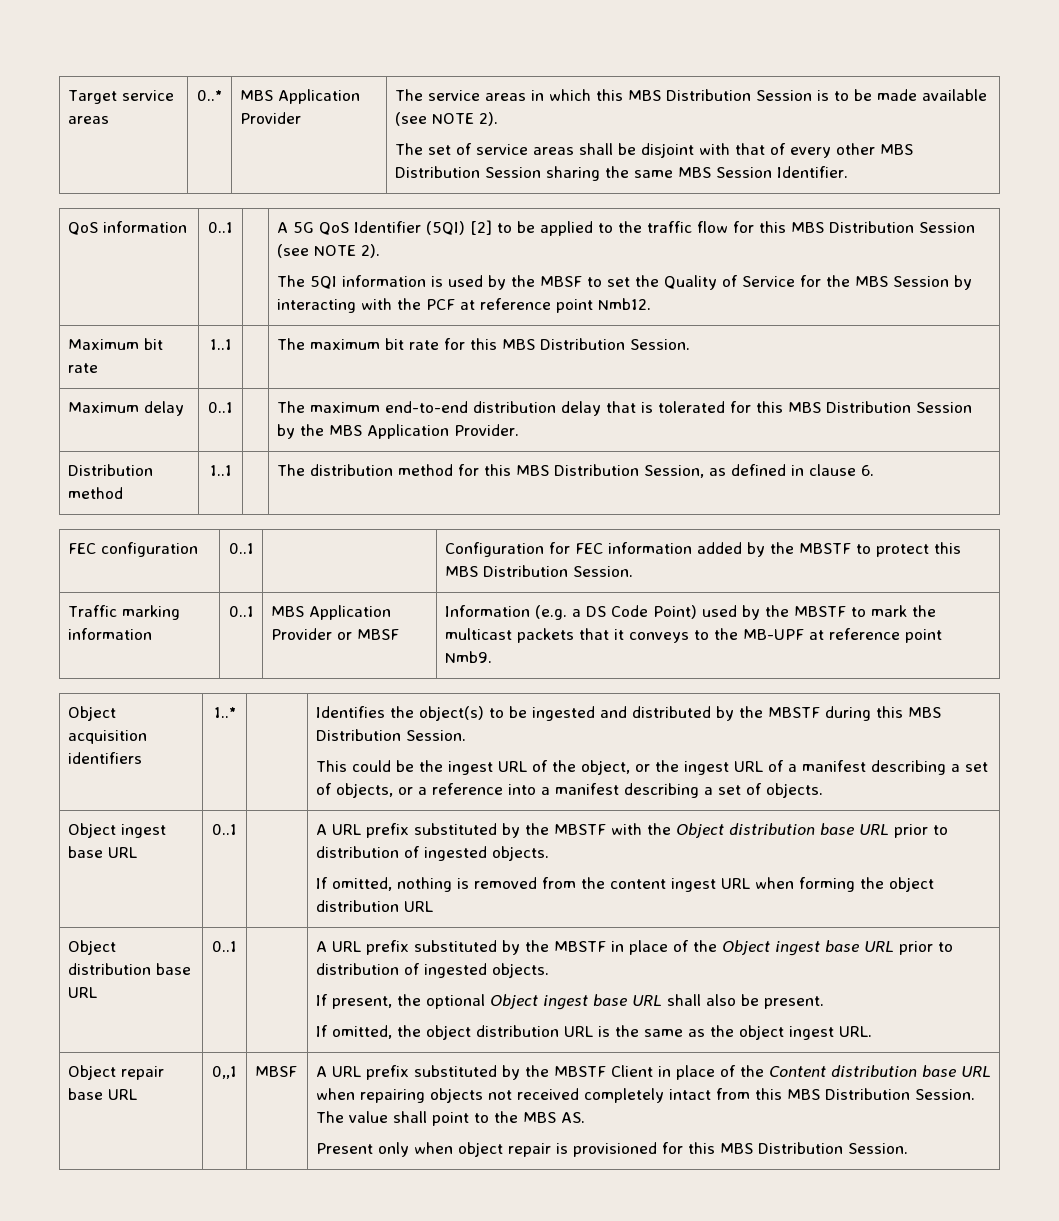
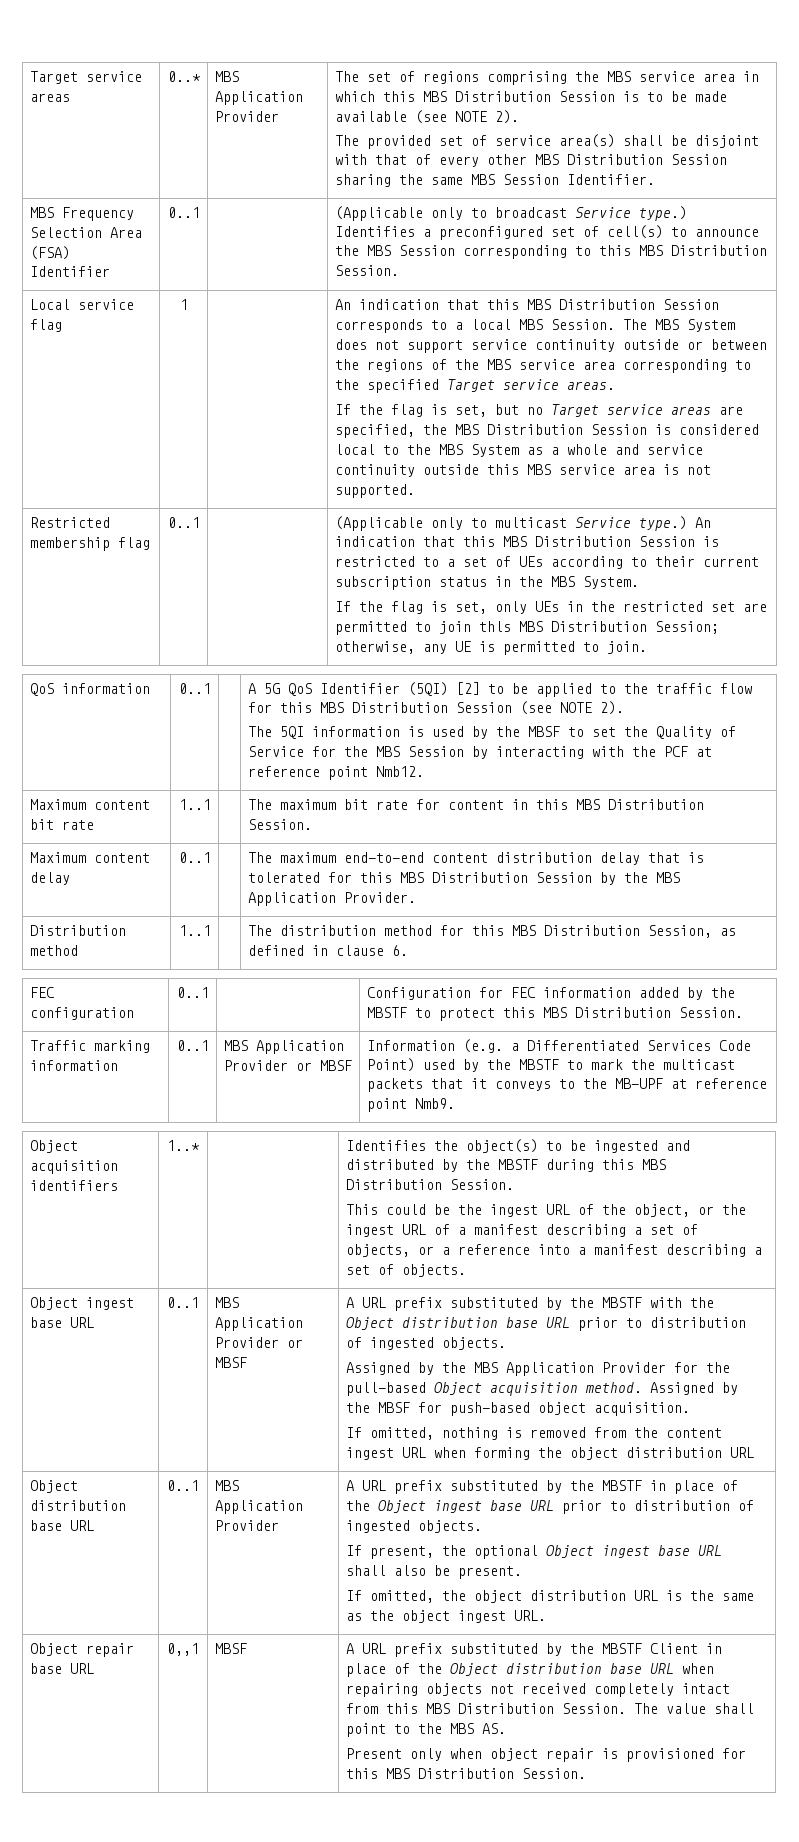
[427,90,526,101] service areas -> [366,71,735,85] set of regions comprising the MBS service area
(423, 149) none -> [366,135,431,149] provided
[532,147,574,155] areas -> [558,134,615,148] area(s)
(848, 172) none -> [29,207,134,221] [29,227,142,238] [29,246,70,260] [29,266,110,277] [167,207,200,218] [334,206,687,221] [334,225,759,240] [334,245,767,259] [334,265,399,276] [29,299,134,310] [29,319,62,332] [179,299,188,310] [334,299,719,310] [334,319,735,333] [334,339,767,353] [334,359,751,373] [334,379,615,393] [334,404,743,417] [334,424,759,438] [334,444,703,457] [334,464,711,477] [334,484,415,498] [29,517,110,528] [29,537,150,551] [167,517,200,528] [334,516,711,531] [334,536,719,547] [334,556,759,569] [334,576,639,590] [334,601,767,614] [334,621,719,635] [334,641,647,655] // MBS Frequency Selection Area (FSA) Identifier | 0..1 | | (Applicable only to broadcast Service type.) Identifies a preconfigured set of cell(s) to announce the MBS Session corresponding to this MBS Distribution Session. // Local service flag | 1 | | An indication that this MBS Distribution Session corresponds to a local MBS Session. The MBS System does not support service continuity outside or between the regions of the MBS service area corresponding to the specified Target service areas. // If the flag is set, but no Target service areas are specified, the MBS Distribution Session is considered local to the MBS System as a whole and service continuity outside this MBS service area is not supported. // Restricted membership flag | 0..1 | | (Applicable only to multicast Service type.) An indication that this MBS Distribution Session is restricted to a set of UEs according to their current subscription status in the MBS System. // If the flag is set, only UEs in the restricted set are permitted to join thls MBS Distribution Session; otherwise, any UE is permitted to join.
(139, 344) none -> [93,800,150,810] content
(465, 344) none -> [447,799,528,810] content in
(139, 407) none -> [93,853,150,863] content
(468, 407) none -> [431,853,488,863] content
[585,606,606,617] DS -> [526,1040,711,1051] Differentiated Services
(237, 829) none -> [214,1297,239,1308] [214,1317,303,1331] [214,1337,303,1348] [214,1357,247,1368] MBS Application Provider or MBSF
(549, 853) none -> [345,1362,730,1376] [345,1382,738,1396] [345,1402,690,1416] // Assigned by the MBS Application Provider for the pull-based Object acquisition method. Assigned by the MBSF for push-based object acquisition.
(237, 946) none -> [214,1480,239,1491] [214,1500,303,1514] [214,1520,279,1531] MBS Application Provider
[768,1066,826,1077] Content -> [449,1663,498,1676] Object

